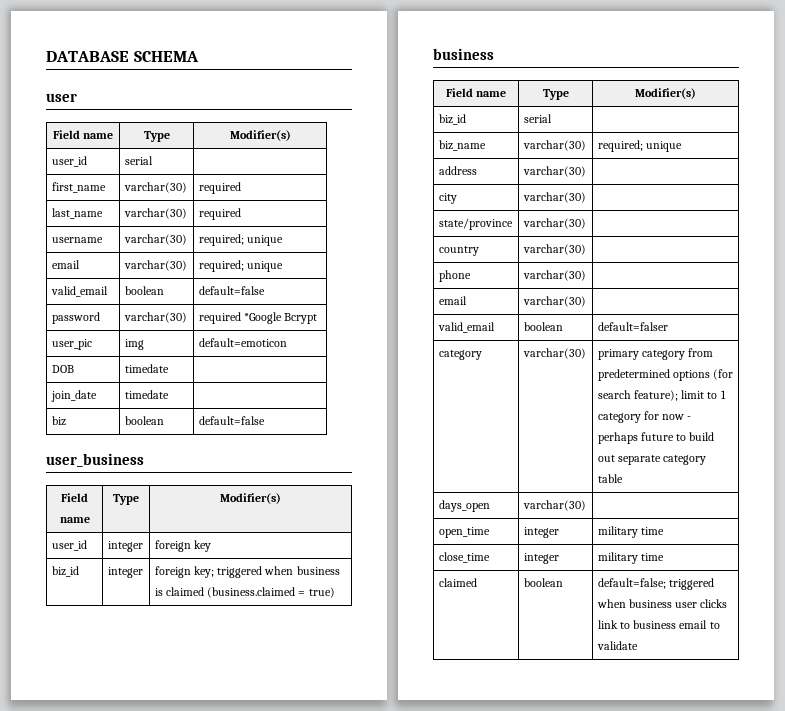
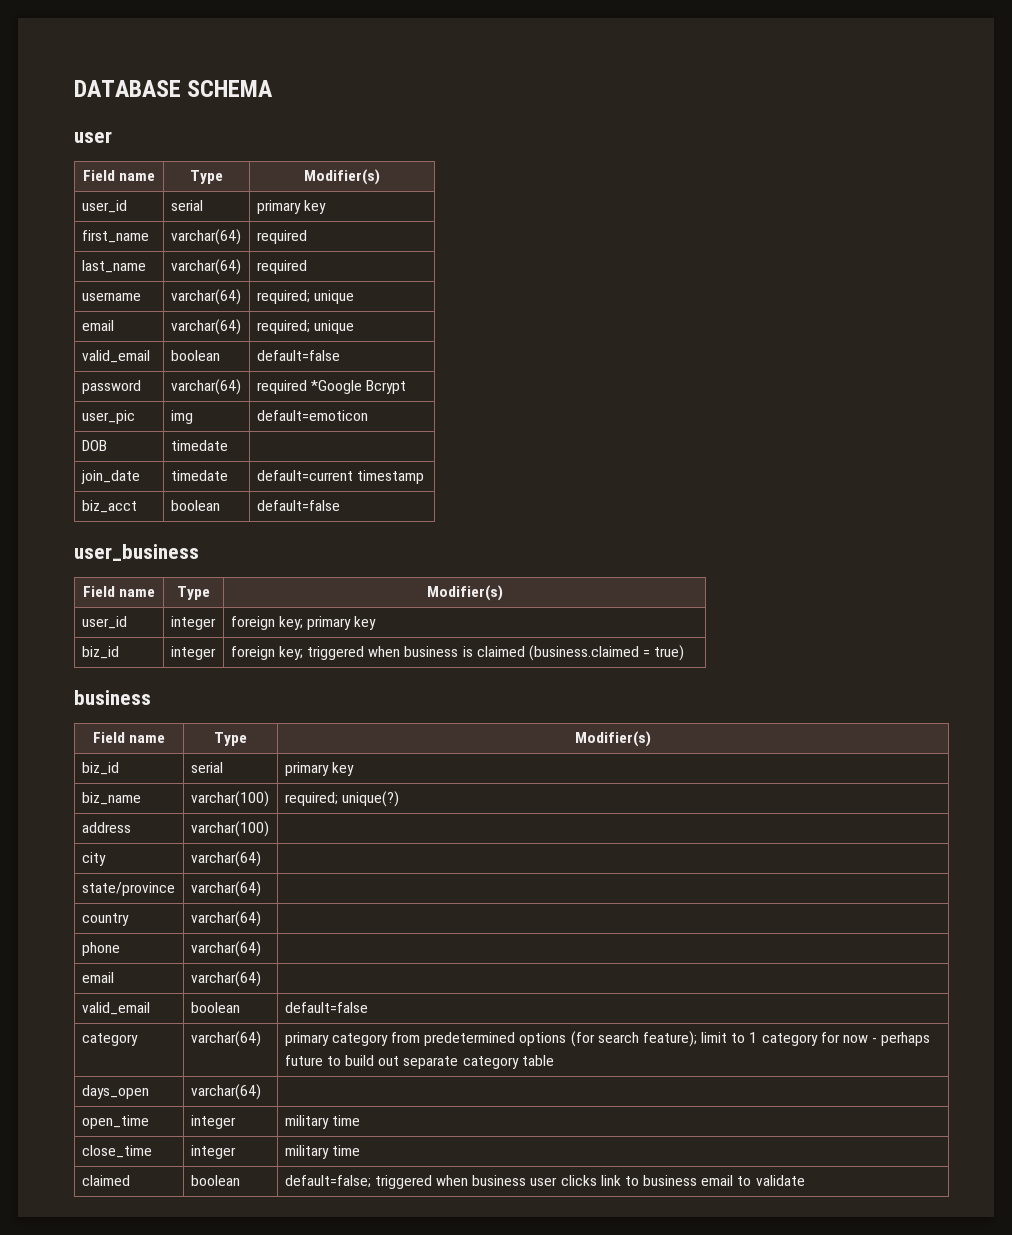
(153, 160) none -> [256,200,326,214] primary key
[123,182,187,193] varchar(30) -> [170,229,241,245] varchar(64)
[123,208,187,219] varchar(30) -> [170,259,241,275] varchar(64)
[123,234,187,245] varchar(30) -> [170,289,241,305] varchar(64)
[123,260,187,271] varchar(30) -> [170,319,241,335] varchar(64)
[123,312,187,323] varchar(30) -> [170,379,241,395] varchar(64)
[51,416,66,426] // biz -> [256,470,424,484] [81,500,137,513] default=current timestamp // biz_acct
(191, 546) none -> [278,616,352,630] key; primary
(552, 118) none -> [284,762,354,776] primary key
[522,140,586,151] [597,140,682,152] varchar(30) | required; unique -> [190,791,269,807] [284,791,399,807] varchar(100) | required; unique(?)
[522,166,586,177] varchar(30) -> [190,821,269,837] varchar(100)
[522,192,586,203] varchar(30) -> [190,851,261,867] varchar(64)
[522,218,586,229] varchar(30) -> [190,881,261,897] varchar(64)
[522,244,586,255] varchar(30) -> [190,911,261,927] varchar(64)
[522,270,586,281] [438,296,467,305] [522,296,586,307] [437,322,495,333] [523,322,563,331] [597,322,668,331] varchar(30) | // email | varchar(30) | // valid_email | boolean | default=falser -> [190,941,261,957] [81,972,114,983] [190,971,261,987] [81,1002,150,1015] [190,1002,240,1013] [284,1002,368,1013] varchar(64) | // email | varchar(64) | // valid_email | boolean | default=false
[522,348,586,359] varchar(30) -> [190,1031,261,1047] varchar(64)
[522,500,586,511] varchar(30) -> [190,1084,261,1100] varchar(64)

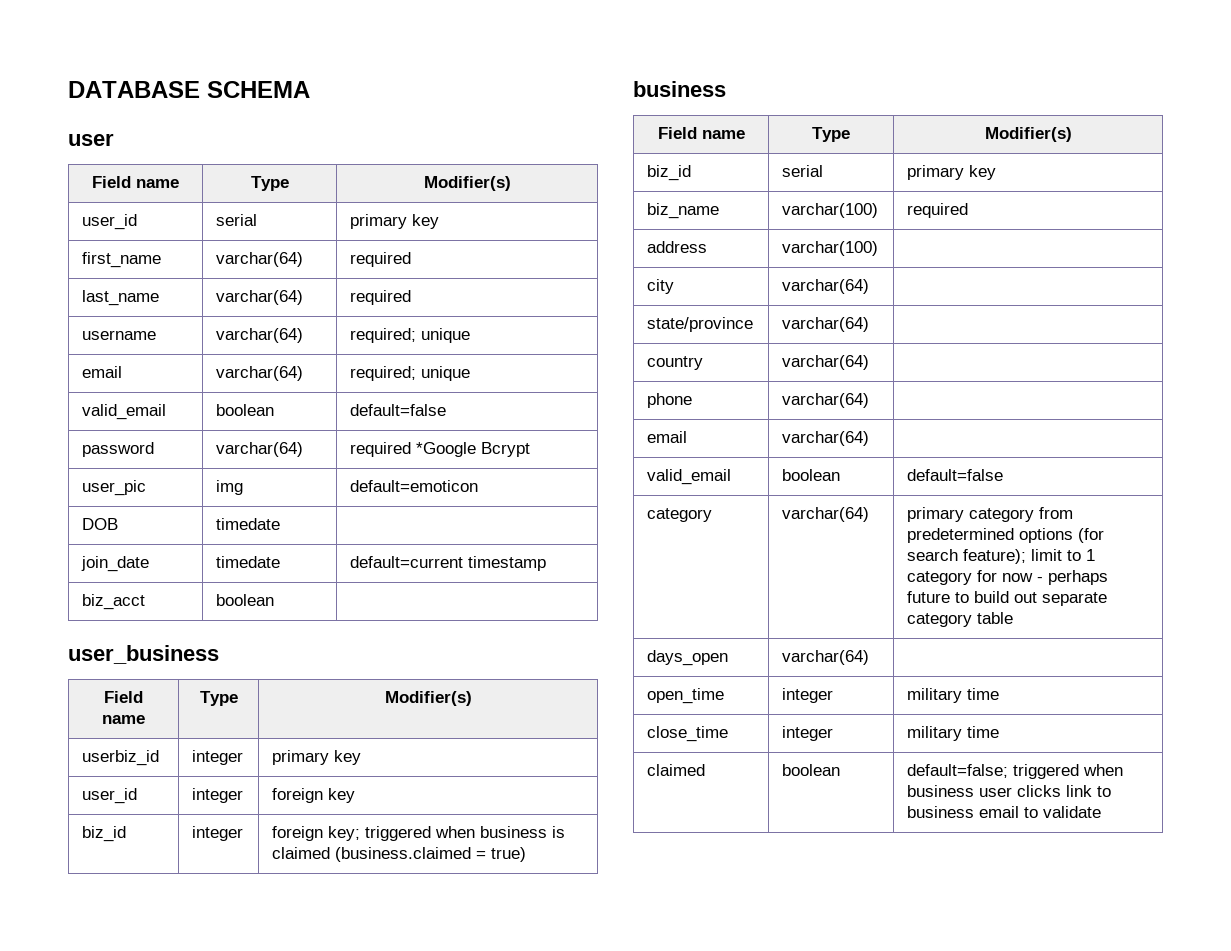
[256,500,340,511] default=false -> (275, 600) none
(503, 593) none -> [82,750,160,766] [192,750,244,765] [272,750,362,765] // userbiz_id | integer | primary key
[278,616,352,630] key; primary -> (324, 795) none
[284,791,399,807] required; unique(?) -> [907,203,969,218] required

